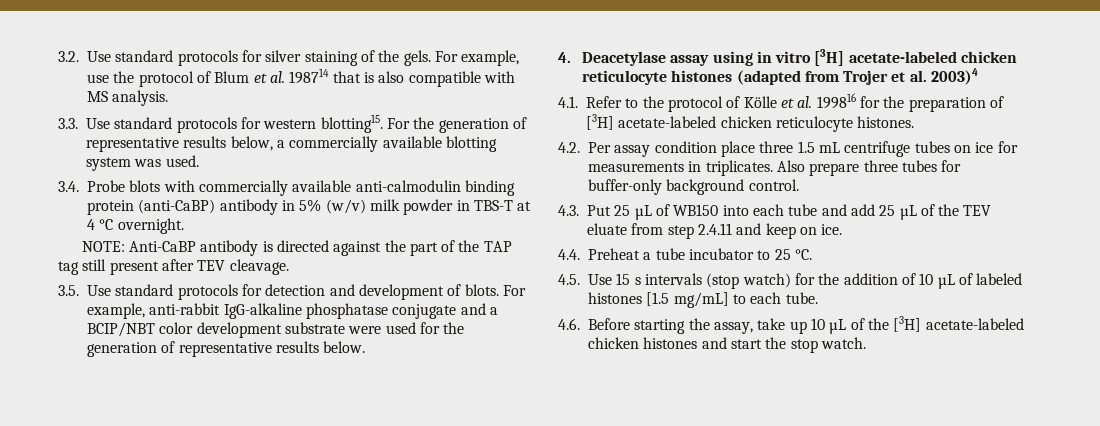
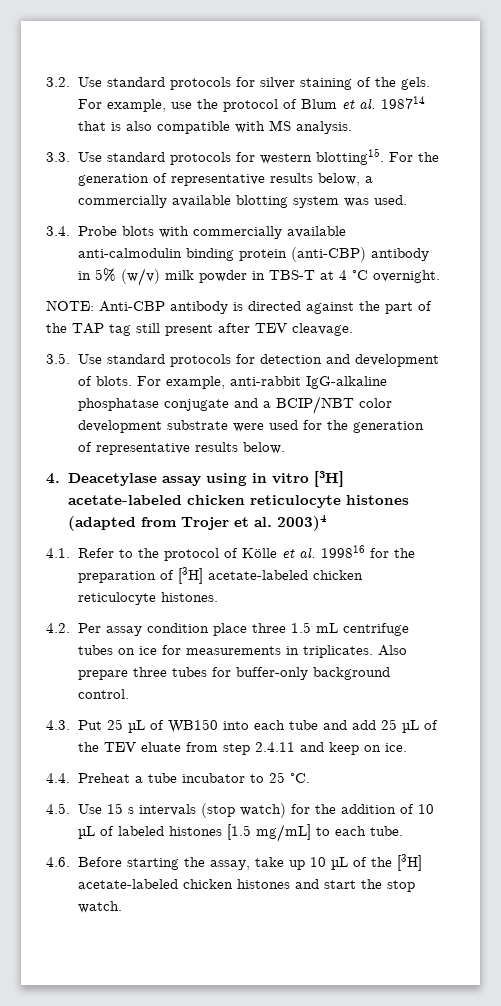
[138,199,216,214] (anti-CaBP) -> [290,247,366,262] (anti-CBP)
[128,241,196,252] Anti-CaBP -> [99,301,165,312] Anti-CBP

